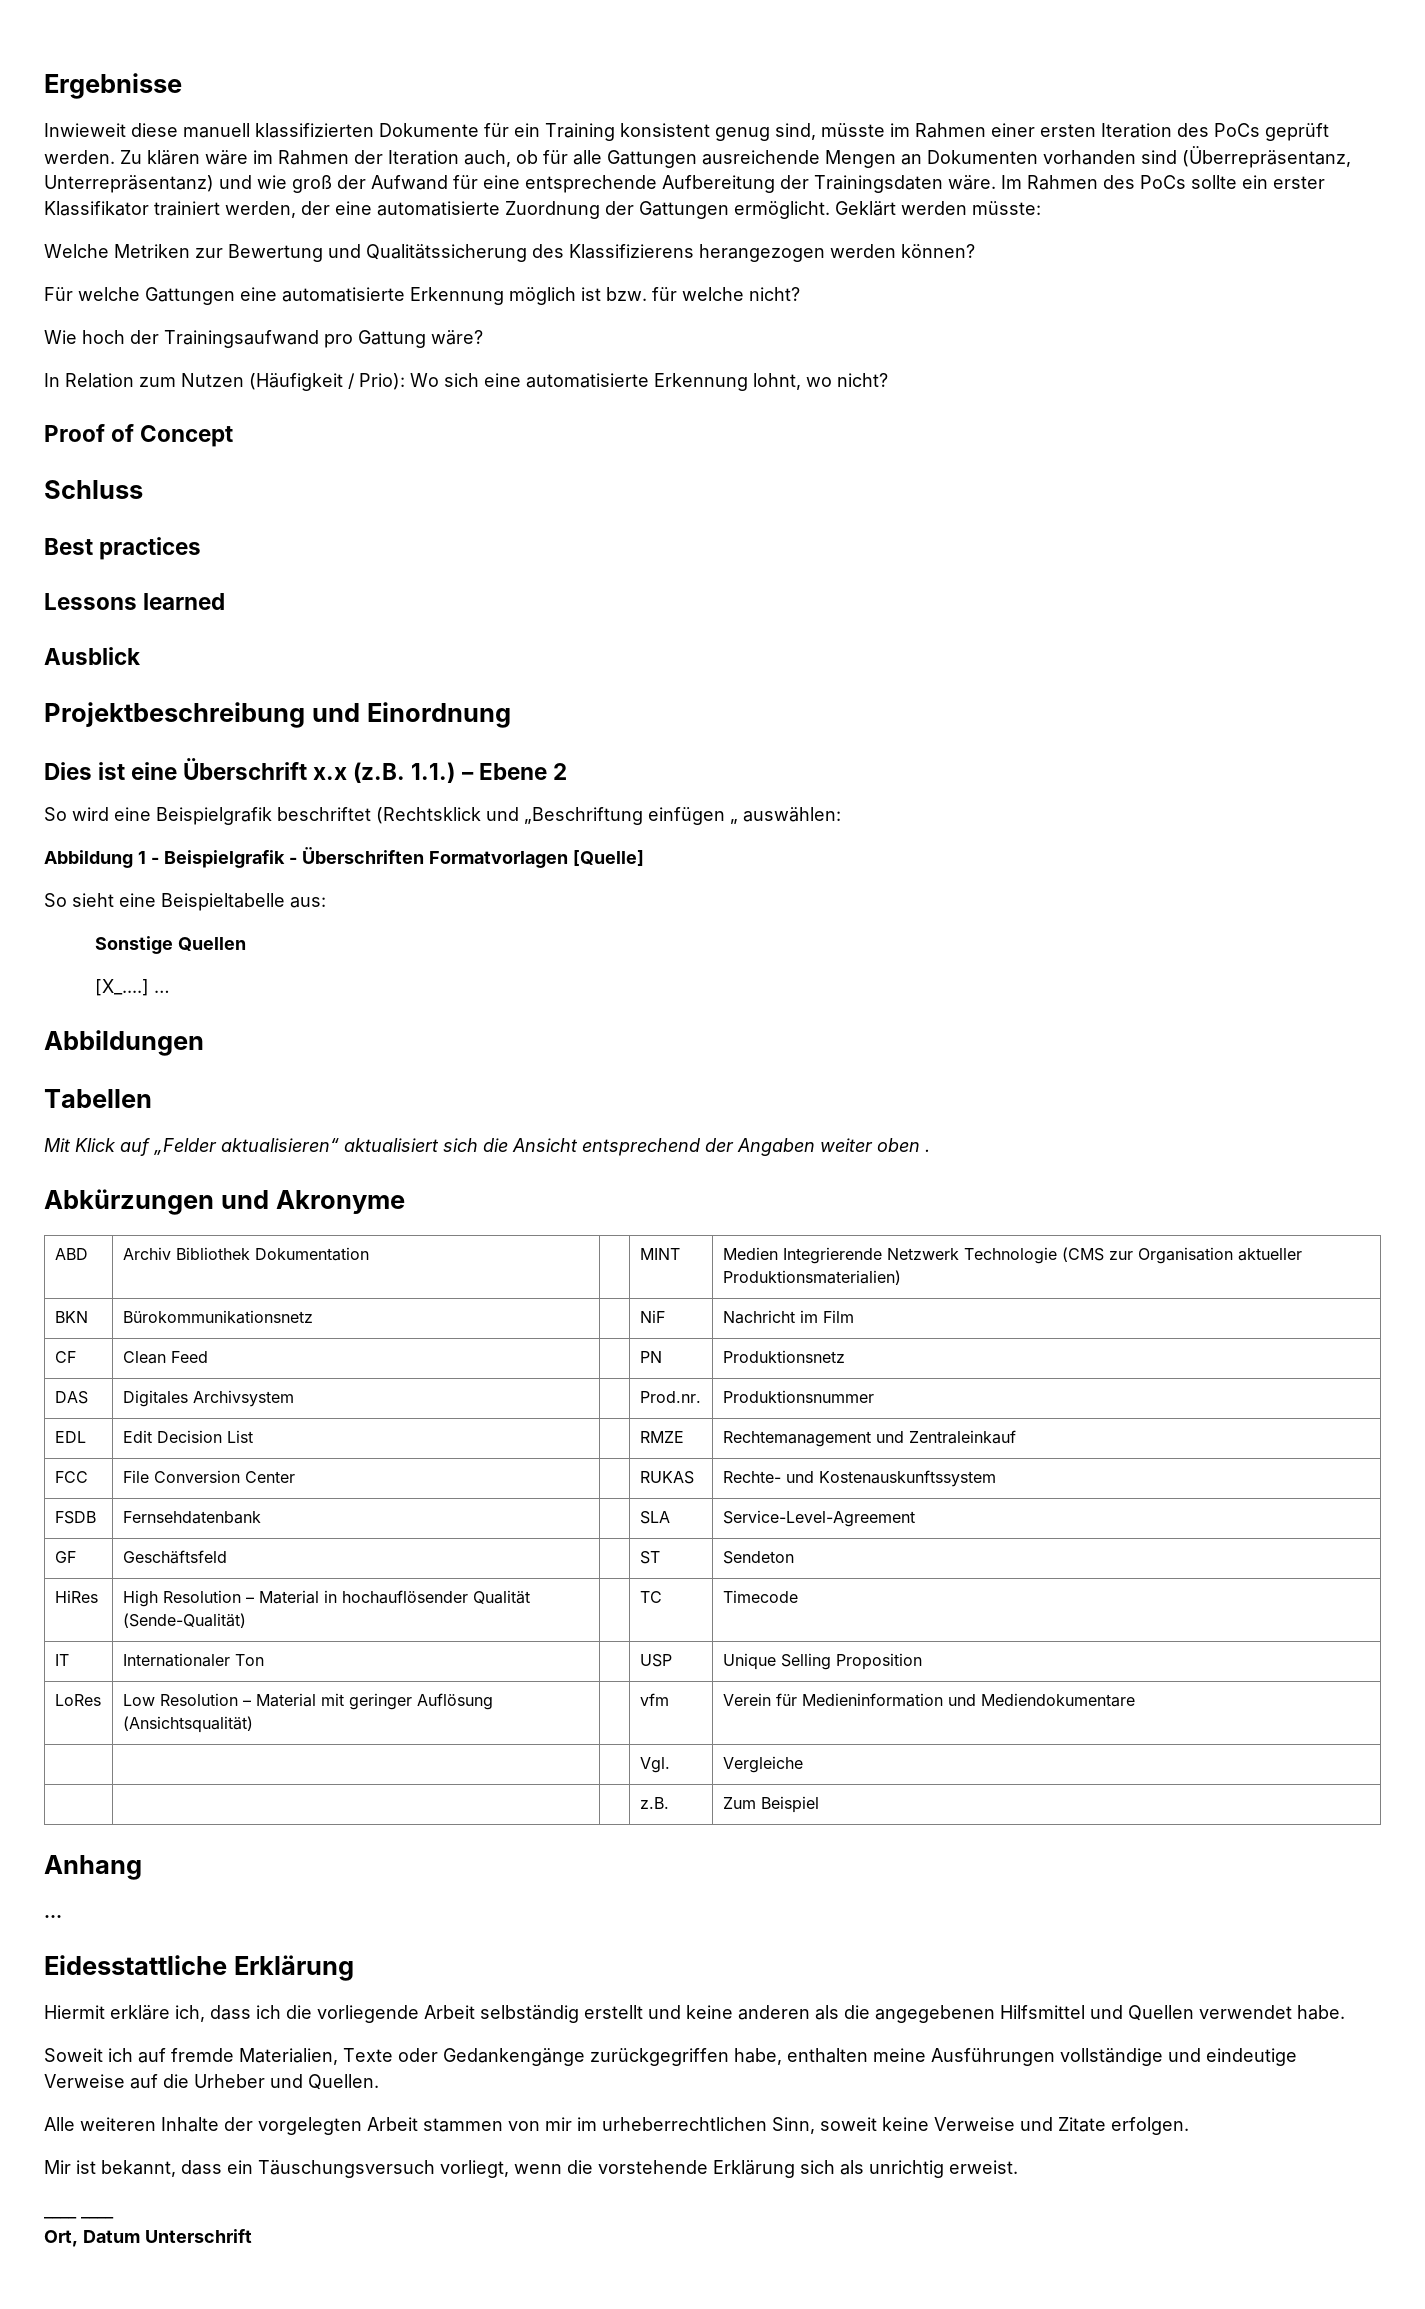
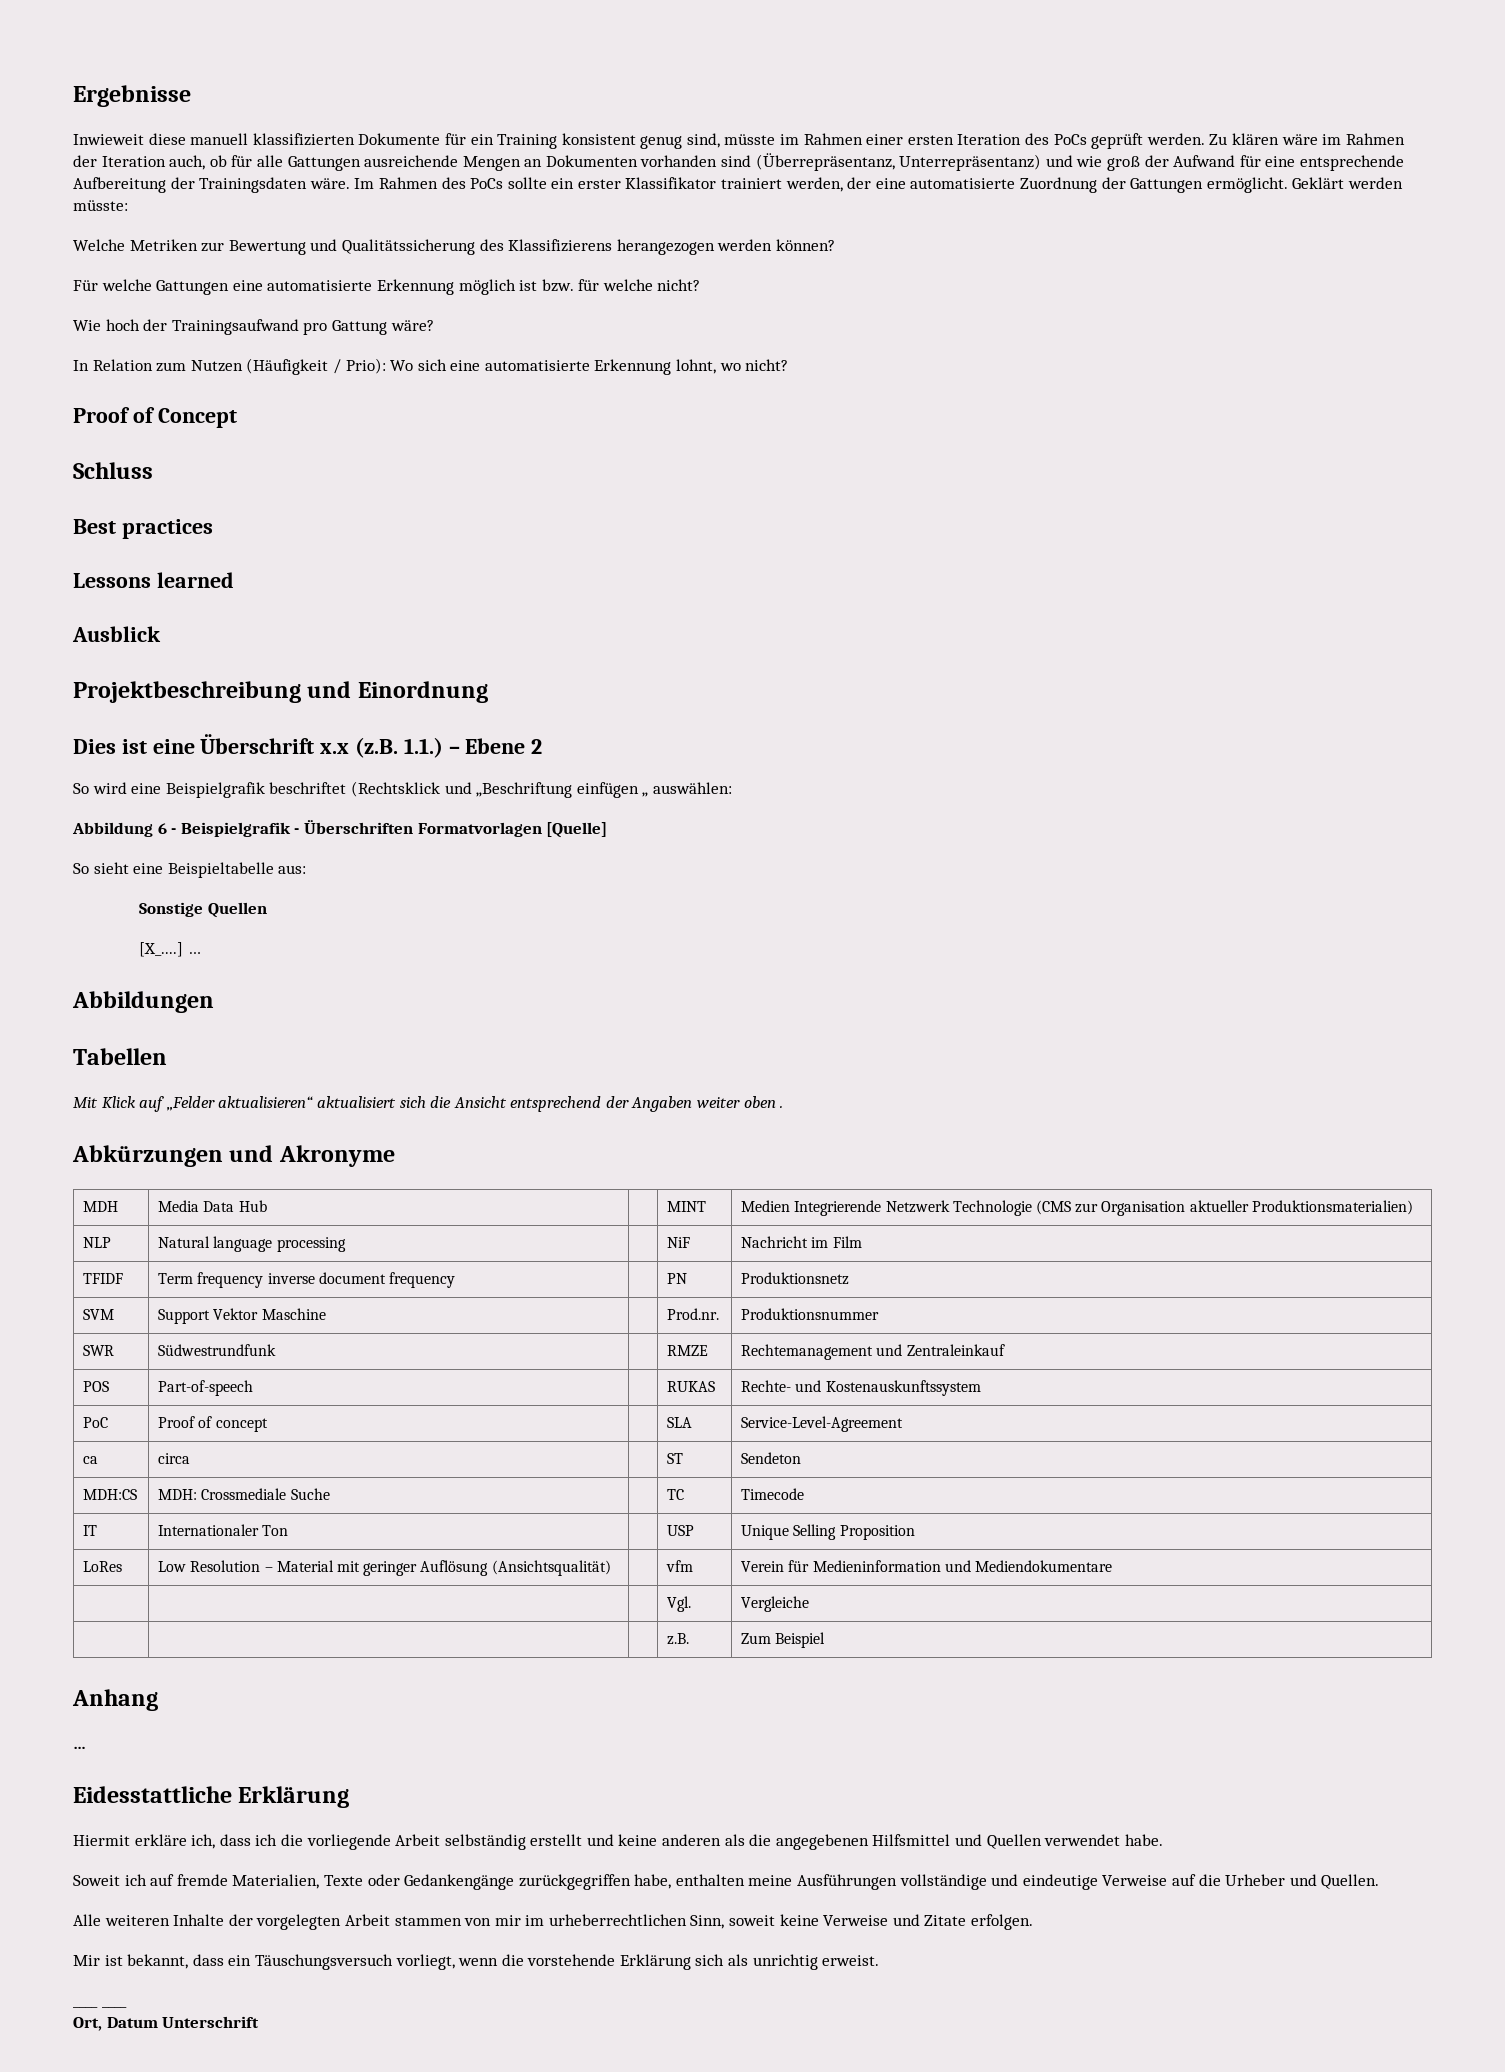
[138,851,146,864] 1 -> [157,823,167,834] 6
[54,1248,88,1260] [122,1247,369,1261] ABD | Archiv Bibliothek Dokumentation -> [83,1201,119,1212] [158,1200,267,1212] MDH | Media Data Hub
[54,1311,88,1323] [122,1310,313,1324] BKN | Bürokommunikationsnetz -> [83,1237,112,1248] [158,1236,346,1252] NLP | Natural language processing
[54,1351,76,1363] [122,1351,208,1364] [639,1351,662,1363] [722,1350,845,1363] [54,1391,88,1404] [122,1390,294,1407] [639,1391,701,1403] [722,1390,874,1403] [54,1431,86,1443] [122,1430,253,1443] CF | Clean Feed | | PN | Produktionsnetz // DAS | Digitales Archivsystem | | Prod.nr. | Produktionsnummer // EDL | Edit Decision List -> [83,1273,124,1284] [158,1272,455,1288] [667,1273,688,1284] [741,1272,850,1285] [83,1309,115,1320] [158,1308,326,1324] [667,1308,720,1320] [741,1308,880,1320] [83,1345,115,1356] [158,1344,277,1356] TFIDF | Term frequency inverse document frequency | | PN | Produktionsnetz // SVM | Support Vektor Maschine | | Prod.nr. | Produktionsnummer // SWR | Südwestrundfunk
[54,1471,88,1483] [122,1470,295,1483] FCC | File Conversion Center -> [83,1381,110,1392] [158,1380,254,1396] POS | Part-of-speech
[54,1511,96,1524] [122,1511,261,1524] FSDB | Fernsehdatenbank -> [83,1417,109,1428] [158,1416,268,1432] PoC | Proof of concept
[54,1551,76,1563] [122,1550,227,1564] GF | Geschäftsfeld -> [83,1456,99,1464] [158,1453,191,1464] ca | circa
[54,1590,98,1603] [122,1590,530,1607] [122,1613,246,1628] HiRes | High Resolution – Material in hochauflösender Qualität (Sende-Qualität) -> [83,1489,138,1500] [158,1488,330,1500] MDH:CS | MDH: Crossmediale Suche

